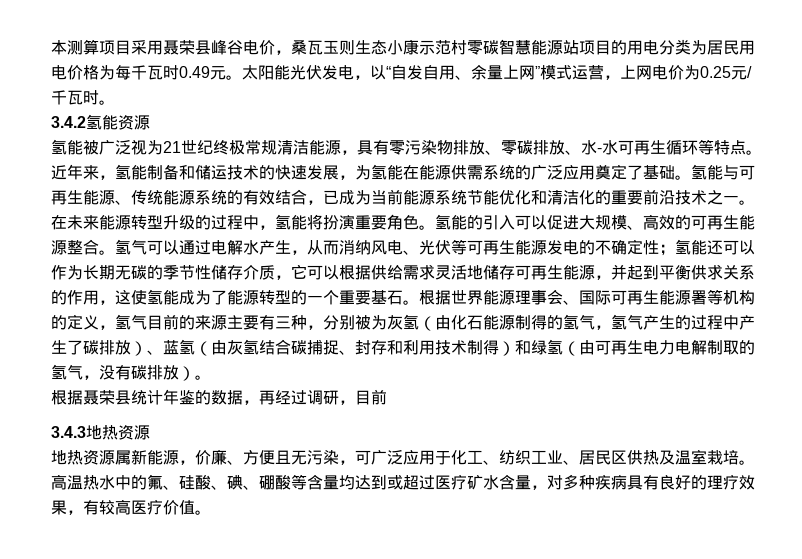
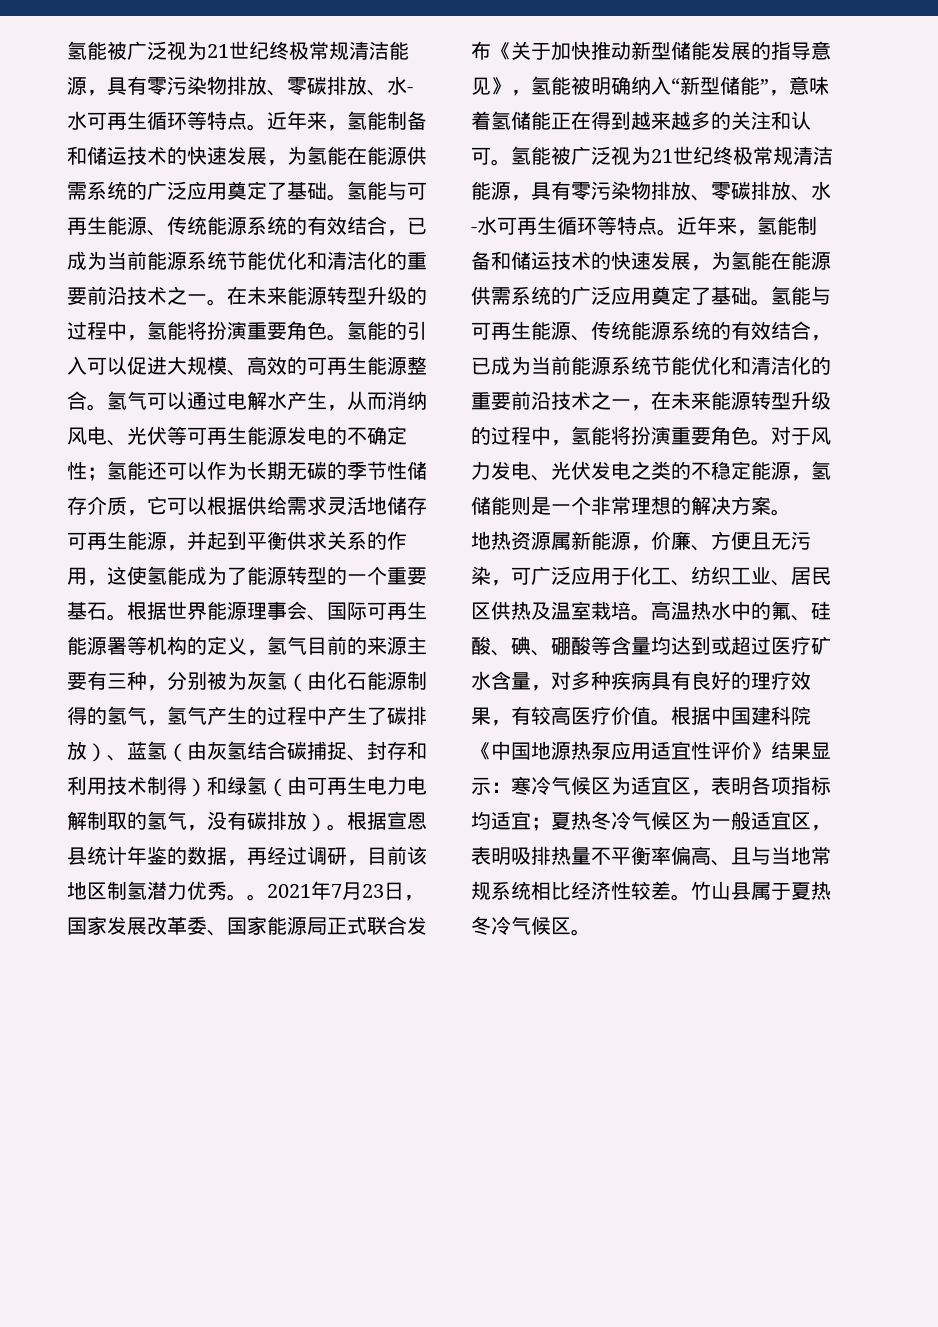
[51,39,755,55] [51,65,752,80] [51,90,115,105] [51,114,150,130] 本测算项目采用聂荣县峰谷电价，桑瓦玉则生态小康示范村零碳智慧能源站项目的用电分类为居民用电价格为每千瓦时0.49元。太阳能光伏发电，以“自发自用、余量上网”模式运营，上网电价为0.25元/千瓦时。 // 3.4.2氢能资源 // -> (67, 50) none
[51,390,115,405] // 根据聂荣 -> [347,811,427,830] 根据宣恩
[51,425,150,440] // 3.4.3地热资源 -> [407,846,427,865] [67,881,424,901] [67,916,427,936] [471,41,831,61] [471,76,829,96] [471,111,811,130] [471,146,833,166] [471,181,831,201] [471,216,817,236] [471,251,831,271] [471,286,831,306] [471,321,831,341] [471,356,831,375] [471,391,831,411] [471,426,831,446] [471,461,831,481] [471,496,791,516] 该地区制氢潜力优秀。。2021年7月23日，国家发展改革委、国家能源局正式联合发布《关于加快推动新型储能发展的指导意见》，氢能被明确纳入“新型储能”，意味着氢储能正在得到越来越多的关注和认可。氢能被广泛视为21世纪终极常规清洁能源，具有零污染物排放、零碳排放、水-水可再生循环等特点。近年来，氢能制备和储运技术的快速发展，为氢能在能源供需系统的广泛应用奠定了基础。氢能与可再生能源、传统能源系统的有效结合，已成为当前能源系统节能优化和清洁化的重要前沿技术之一，在未来能源转型升级的过程中，氢能将扮演重要角色。对于风力发电、光伏发电之类的不稳定能源，氢储能则是一个非常理想的解决方案。
(211, 512) none -> [671,706,811,725] [471,741,831,760] [471,776,831,796] [471,811,831,831] [471,846,831,866] [471,881,831,901] [471,916,591,936] 根据中国建科院《中国地源热泵应用适宜性评价》结果显示：寒冷气候区为适宜区，表明各项指标均适宜；夏热冬冷气候区为一般适宜区，表明吸排热量不平衡率偏高、且与当地常规系统相比经济性较差。竹山县属于夏热冬冷气候区。

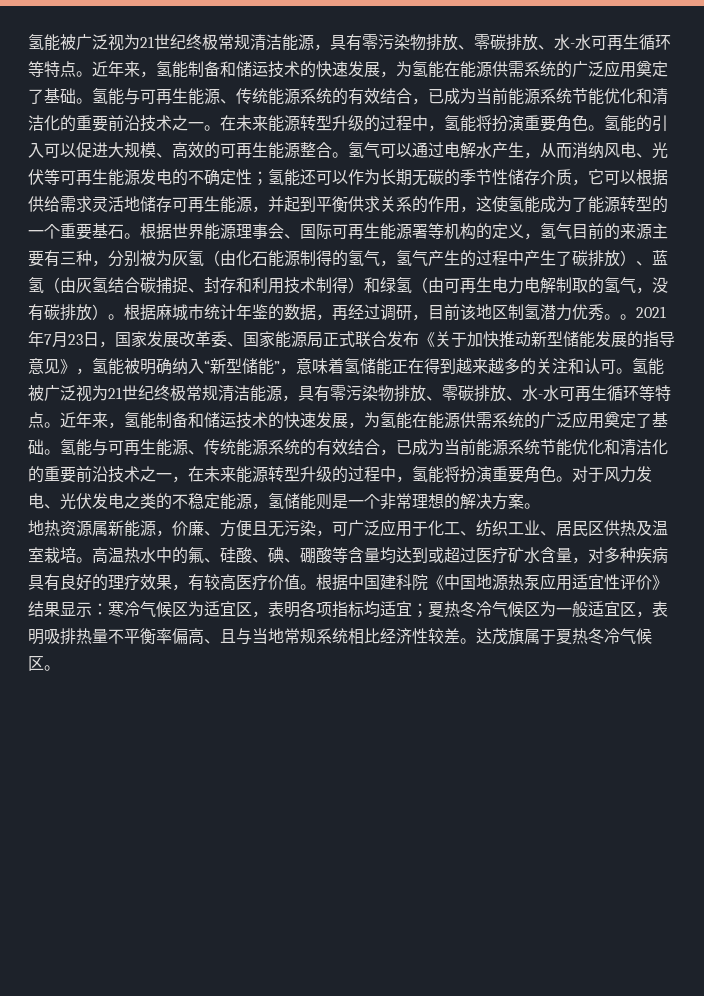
[387,811,427,830] [67,847,87,865] 宣恩县 -> [156,304,204,321] 麻城市
[691,881,751,900] 竹山县 -> [476,628,524,645] 达茂旗

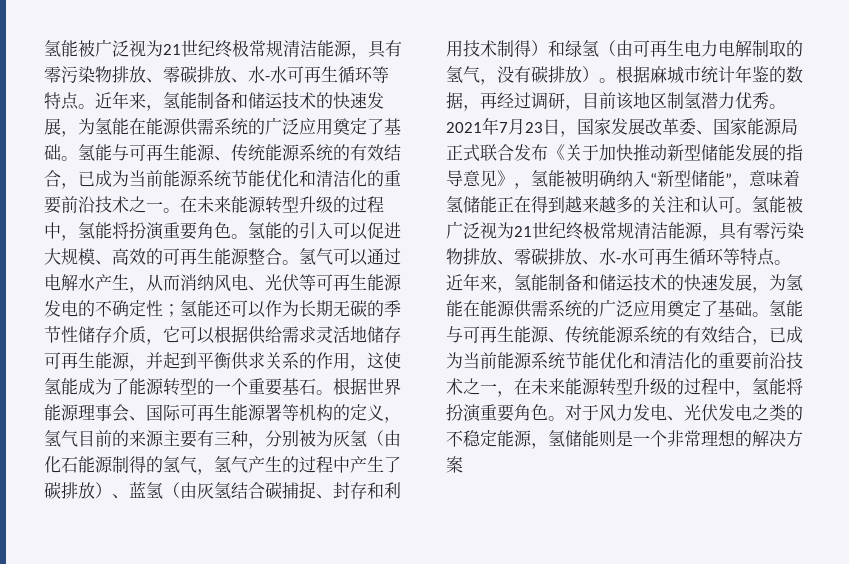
[620,314,636,320] 。 -> (786, 106) none
[524,503,540,509] [28,519,668,537] [28,547,668,564] [28,573,668,591] [28,601,668,618] [28,628,652,645] [28,656,60,671] 。 // 地热资源属新能源，价廉、方便且无污染，可广泛应用于化工、纺织工业、居民区供热及温室栽培。高温热水中的氟、硅酸、碘、硼酸等含量均达到或超过医疗矿水含量，对多种疾病具有良好的理疗效果，有较高医疗价值。根据中国建科院《中国地源热泵应用适宜性评价》结果显示：寒冷气候区为适宜区，表明各项指标均适宜；夏热冬冷气候区为一般适宜区，表明吸排热量不平衡率偏高、且与当地常规系统相比经济性较差。达茂旗属于夏热冬冷气候区。 -> (463, 464) none

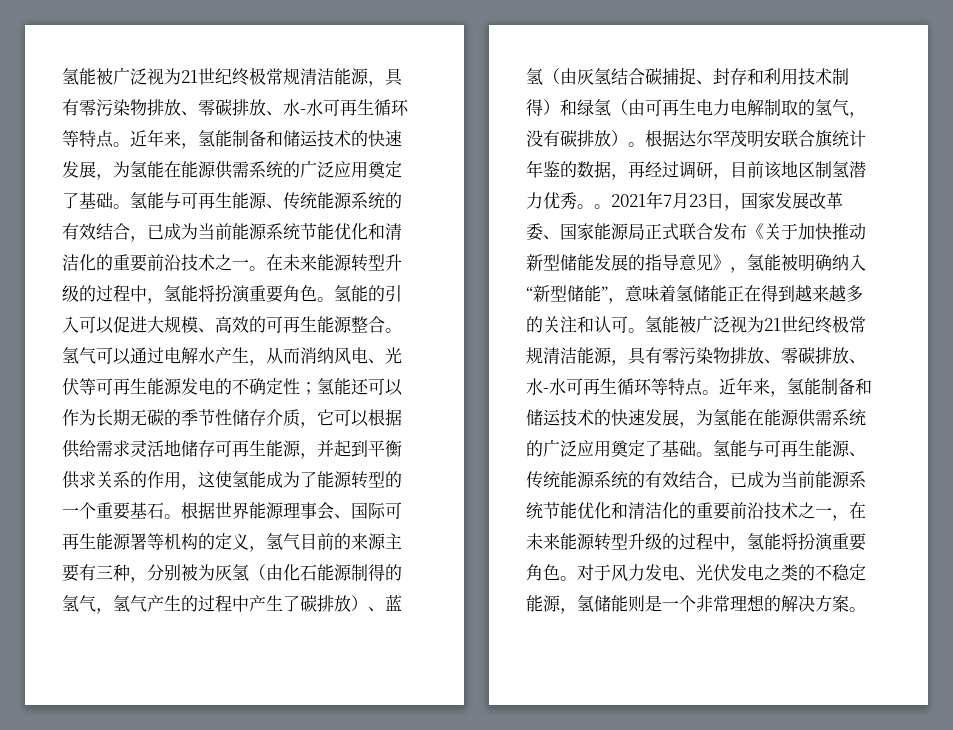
[650,66,701,84] 麻城市 -> [679,130,832,148] 达尔罕茂明安联合旗
(786, 106) none -> [594,204,611,209] 。
(463, 464) none -> [849,607,866,612] 。

